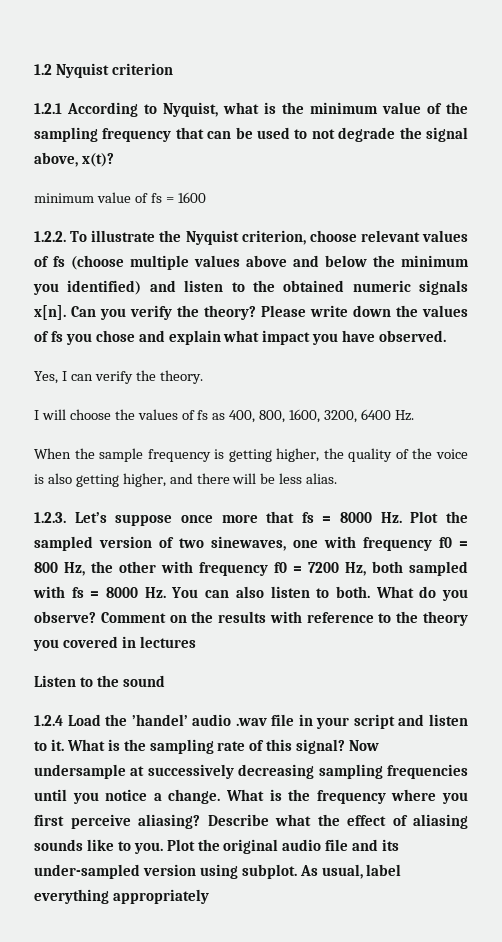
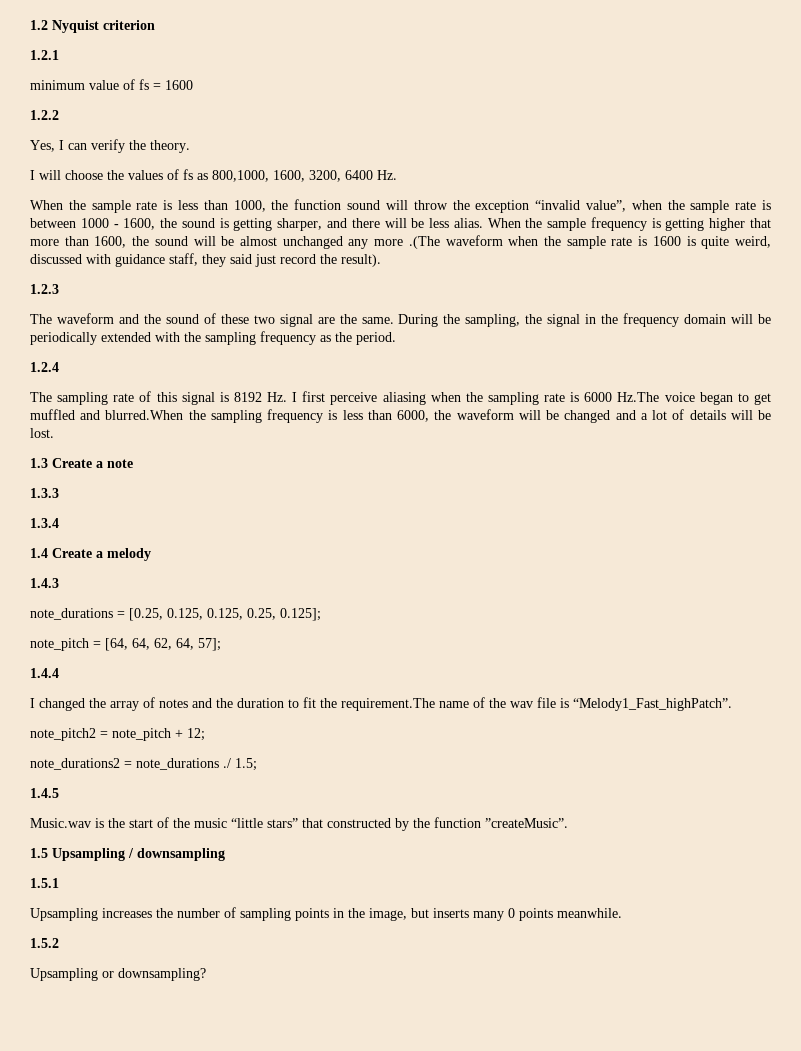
[67,102,468,117] [34,127,468,142] [34,152,114,167] According to Nyquist, what is the minimum value of the sampling frequency that can be used to not degrade the signal above, x(t)? -> (59, 55) none
[34,230,468,245] [34,255,469,270] [33,280,468,295] [34,305,468,320] [34,330,447,345] 1.2.2. To illustrate the Nyquist criterion, choose relevant values of fs (choose multiple values above and below the minimum you identified) and listen to the obtained numeric signals x[n]. Can you verify the theory? Please write down the values of fs you chose and explain what impact you have observed. -> [30,110,59,120] 1.2.2
[229,410,286,423] 400, 800, -> [212,170,269,182] 800,1000,
[147,448,469,462] [34,473,166,487] frequency is getting higher, the quality of the voice is also getting higher, -> [136,199,772,213] [30,218,323,231] rate is less than 1000, the function sound will throw the exception “invalid value”, when the sample rate is between 1000 - 1600, the sound is getting sharper,
[34,511,468,526] [34,536,468,551] [34,561,468,576] [33,586,468,601] [34,611,468,626] [33,636,196,651] [34,675,165,687] [34,714,469,729] [34,739,380,754] [34,764,468,779] [34,789,469,804] [34,814,468,829] [34,839,400,854] [34,864,402,879] [34,889,209,904] // 1.2.3. Let’s suppose once more that fs = 8000 Hz. Plot the sampled version of two sinewaves, one with frequency f0 = 800 Hz, the other with frequency f0 = 7200 Hz, both sampled with fs = 8000 Hz. You can also listen to both. What do you observe? Comment on the results with reference to the theory you covered in lectures // Listen to the sound // 1.2.4 Load the ’handel’ audio .wav file in your script and listen to it. What is the sampling rate of this signal? Now undersample at successively decreasing sampling frequencies until you notice a change. What is the frequency where you first perceive aliasing? Describe what the effect of aliasing sounds like to you. Plot the original audio file and its under-sampled version using subplot. As usual, label everything appropriately -> [487,217,771,231] [30,235,771,249] [30,253,381,267] [30,284,59,294] [30,313,772,327] [30,331,396,345] [30,362,59,372] [30,391,772,405] [30,409,771,423] [30,428,54,438] [30,458,133,468] [30,488,59,498] [30,518,59,528] [30,548,151,561] [30,578,59,588] [30,608,321,621] [30,638,221,651] [30,668,59,678] [30,697,732,711] [30,728,205,741] [30,758,257,771] [30,788,59,798] [30,817,568,831] [30,848,225,861] [30,878,59,888] [30,907,622,921] [30,938,59,948] [30,968,206,981] When the sample frequency is getting higher that more than 1600, the sound will be almost unchanged any more .(The waveform when the sample rate is 1600 is quite weird, discussed with guidance staff, they said just record the result). // 1.2.3 // The waveform and the sound of these two signal are the same. During the sampling, the signal in the frequency domain will be periodically extended with the sampling frequency as the period. // 1.2.4 // The sampling rate of this signal is 8192 Hz. I first perceive aliasing when the sampling rate is 6000 Hz.The voice began to get muffled and blurred.When the sampling frequency is less than 6000, the waveform will be changed and a lot of details will be lost. // 1.3 Create a note // 1.3.3 // 1.3.4 // 1.4 Create a melody // 1.4.3 // note_durations = [0.25, 0.125, 0.125, 0.25, 0.125]; // note_pitch = [64, 64, 62, 64, 57]; // 1.4.4 // I changed the array of notes and the duration to fit the requirement.The name of the wav file is “Melody1_Fast_highPatch”. // note_pitch2 = note_pitch + 12; // note_durations2 = note_durations ./ 1.5; // 1.4.5 // Music.wav is the start of the music “little stars” that constructed by the function ”createMusic”. // 1.5 Upsampling / downsampling // 1.5.1 // Upsampling increases the number of sampling points in the image, but inserts many 0 points meanwhile. // 1.5.2 // Upsampling or downsampling?

